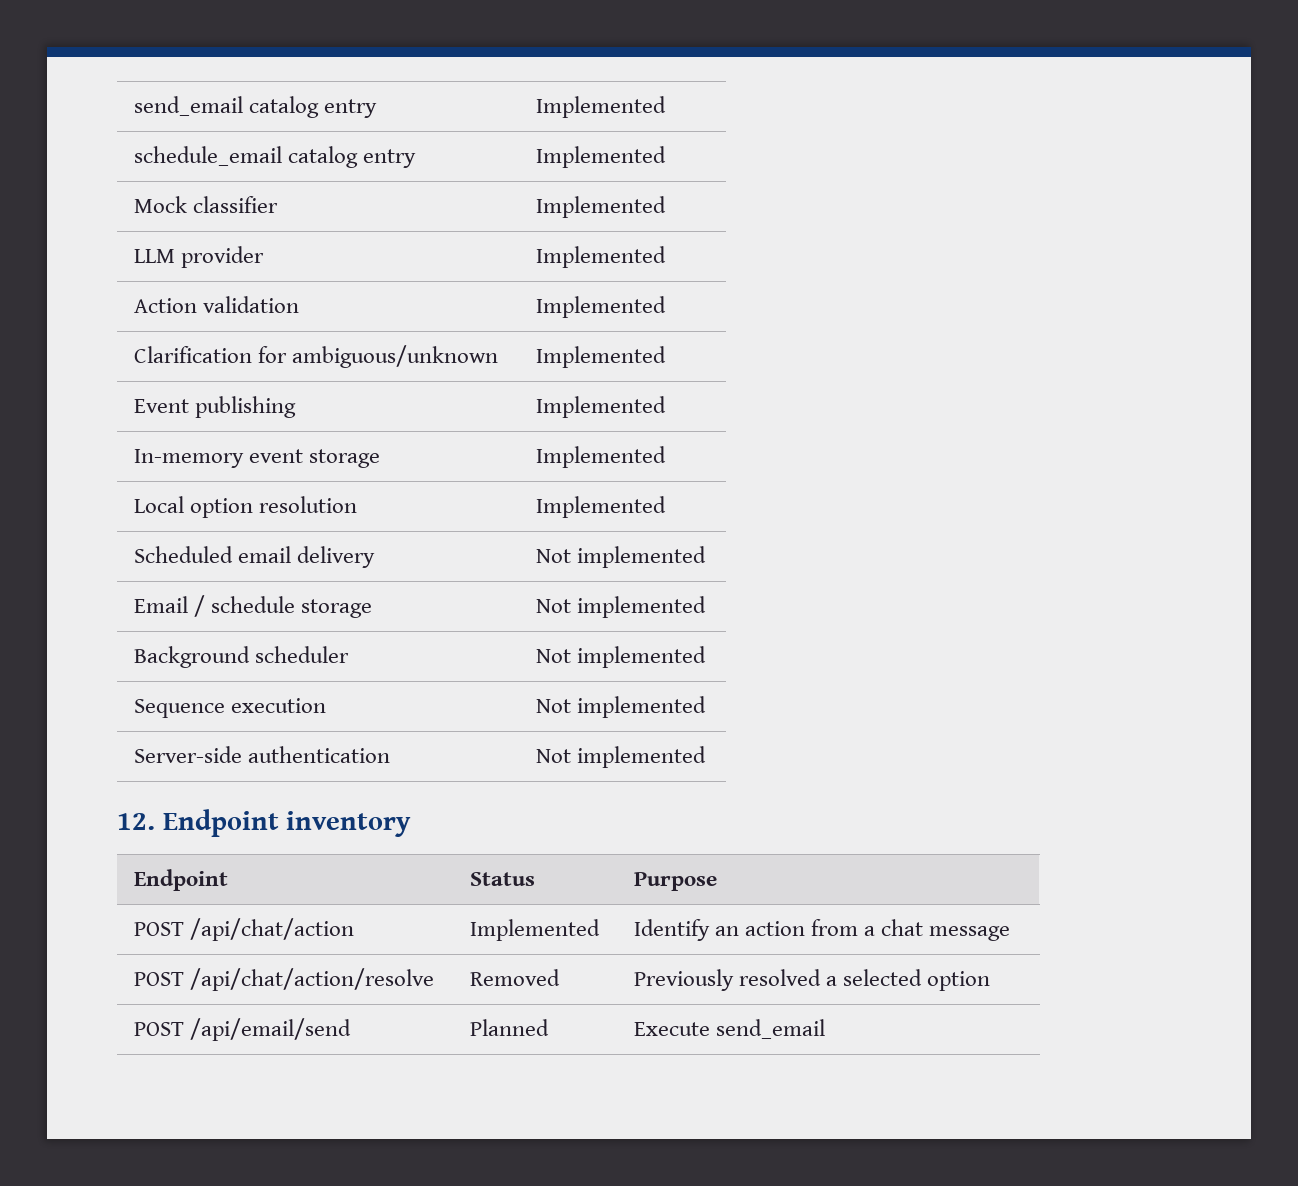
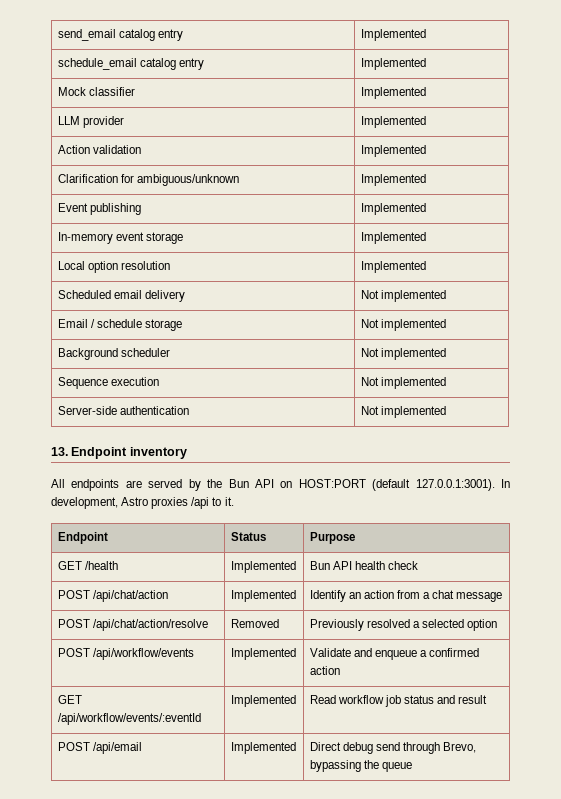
[117,813,155,830] 12. -> [51,447,68,456] 13.
[133,869,228,891] [469,872,535,886] [633,872,717,891] // Endpoint | Status | Purpose -> [51,479,510,491] [51,497,234,509] [57,532,108,544] [230,532,266,541] [309,532,355,544] [57,561,118,570] [230,561,296,573] [309,561,418,570] // All endpoints are served by the Bun API on HOST:PORT (default 127.0.0.1:3001). In development, Astro proxies /api to it. // Endpoint | Status | Purpose // GET /health | Implemented | Bun API health check
[189,1018,351,1041] [469,1019,549,1036] [633,1019,825,1039] /api/email/send | Planned | Execute send_email -> [92,648,194,660] [230,648,296,660] [309,648,479,660] [309,666,340,675] [57,695,82,704] [57,713,201,725] [230,695,296,707] [309,695,488,707] [57,742,142,754] [230,742,296,754] [309,742,476,754] [309,760,412,772] /api/workflow/events | Implemented | Validate and enqueue a confirmed action // GET /api/workflow/events/:eventId | Implemented | Read workflow job status and result // POST /api/email | Implemented | Direct debug send through Brevo, bypassing the queue

